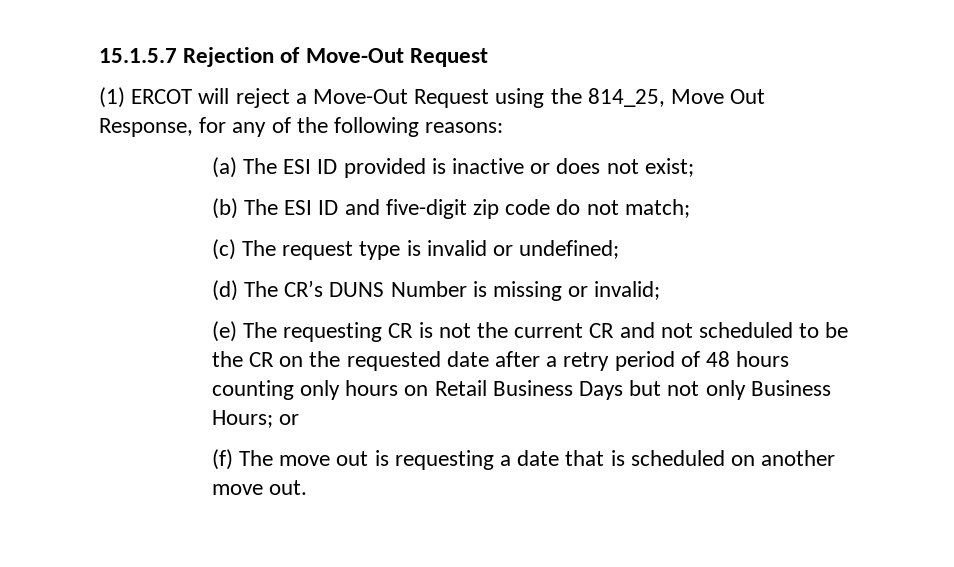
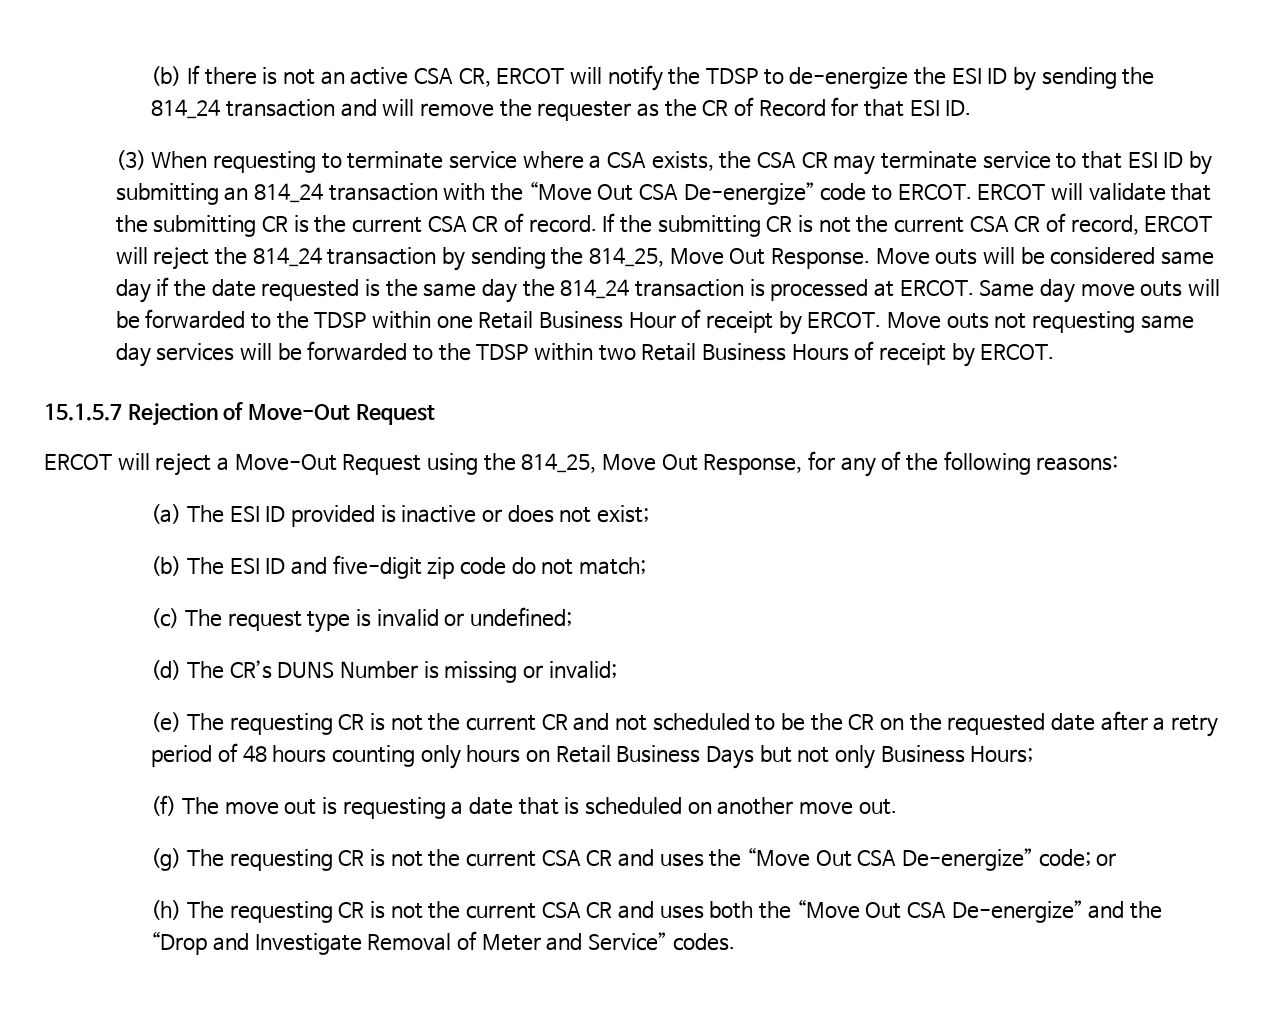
(99, 55) none -> [151,65,1155,91] [151,97,972,121] [115,150,1212,175] [115,181,1212,205] [115,213,1213,237] [115,247,1214,271] [115,277,1220,303] [115,309,1194,335] [115,341,1055,367] (b) If there is not an active CSA CR, ERCOT will notify the TDSP to de-energize the ESI ID by sending the 814_24 transaction and will remove the requester as the CR of Record for that ESI ID. // (3) When requesting to terminate service where a CSA exists, the CSA CR may terminate service to that ESI ID by submitting an 814_24 transaction with the “Move Out CSA De-energize” code to ERCOT. ERCOT will validate that the submitting CR is the current CSA CR of record. If the submitting CR is not the current CSA CR of record, ERCOT will reject the 814_24 transaction by sending the 814_25, Move Out Response. Move outs will be considered same day if the date requested is the same day the 814_24 transaction is processed at ERCOT. Same day move outs will be forwarded to the TDSP within one Retail Business Hour of receipt by ERCOT. Move outs not requesting same day services will be forwarded to the TDSP within two Retail Business Hours of receipt by ERCOT. //
[99,87,125,108] (1) -> (435, 414) none
[278,414,299,425] or -> (1034, 754) none
(307, 487) none -> [151,847,1117,871] [151,899,1163,923] [151,931,735,955] // (g) The requesting CR is not the current CSA CR and uses the “Move Out CSA De-energize” code; or // (h) The requesting CR is not the current CSA CR and uses both the “Move Out CSA De-energize” and the “Drop and Investigate Removal of Meter and Service” codes.

